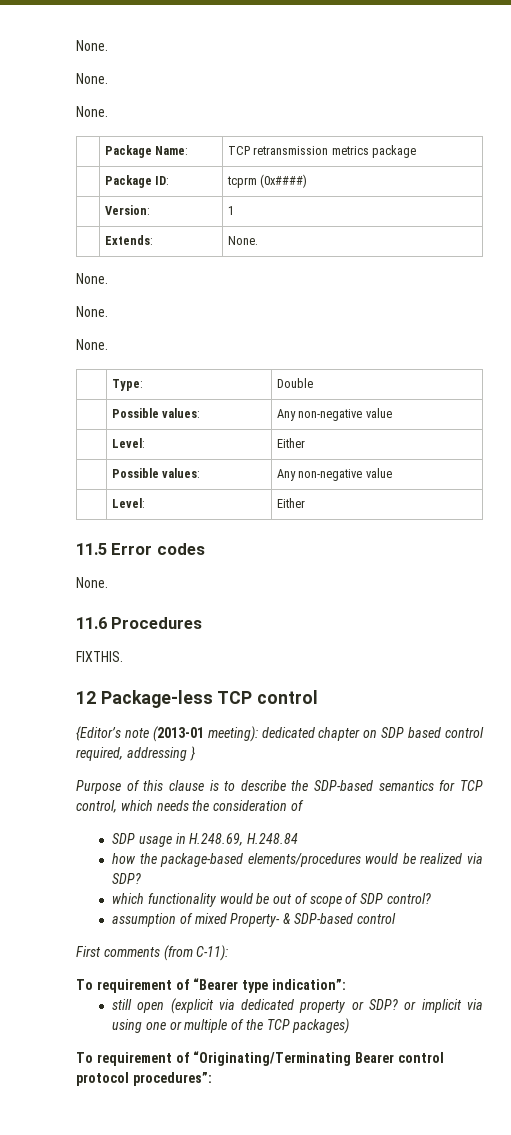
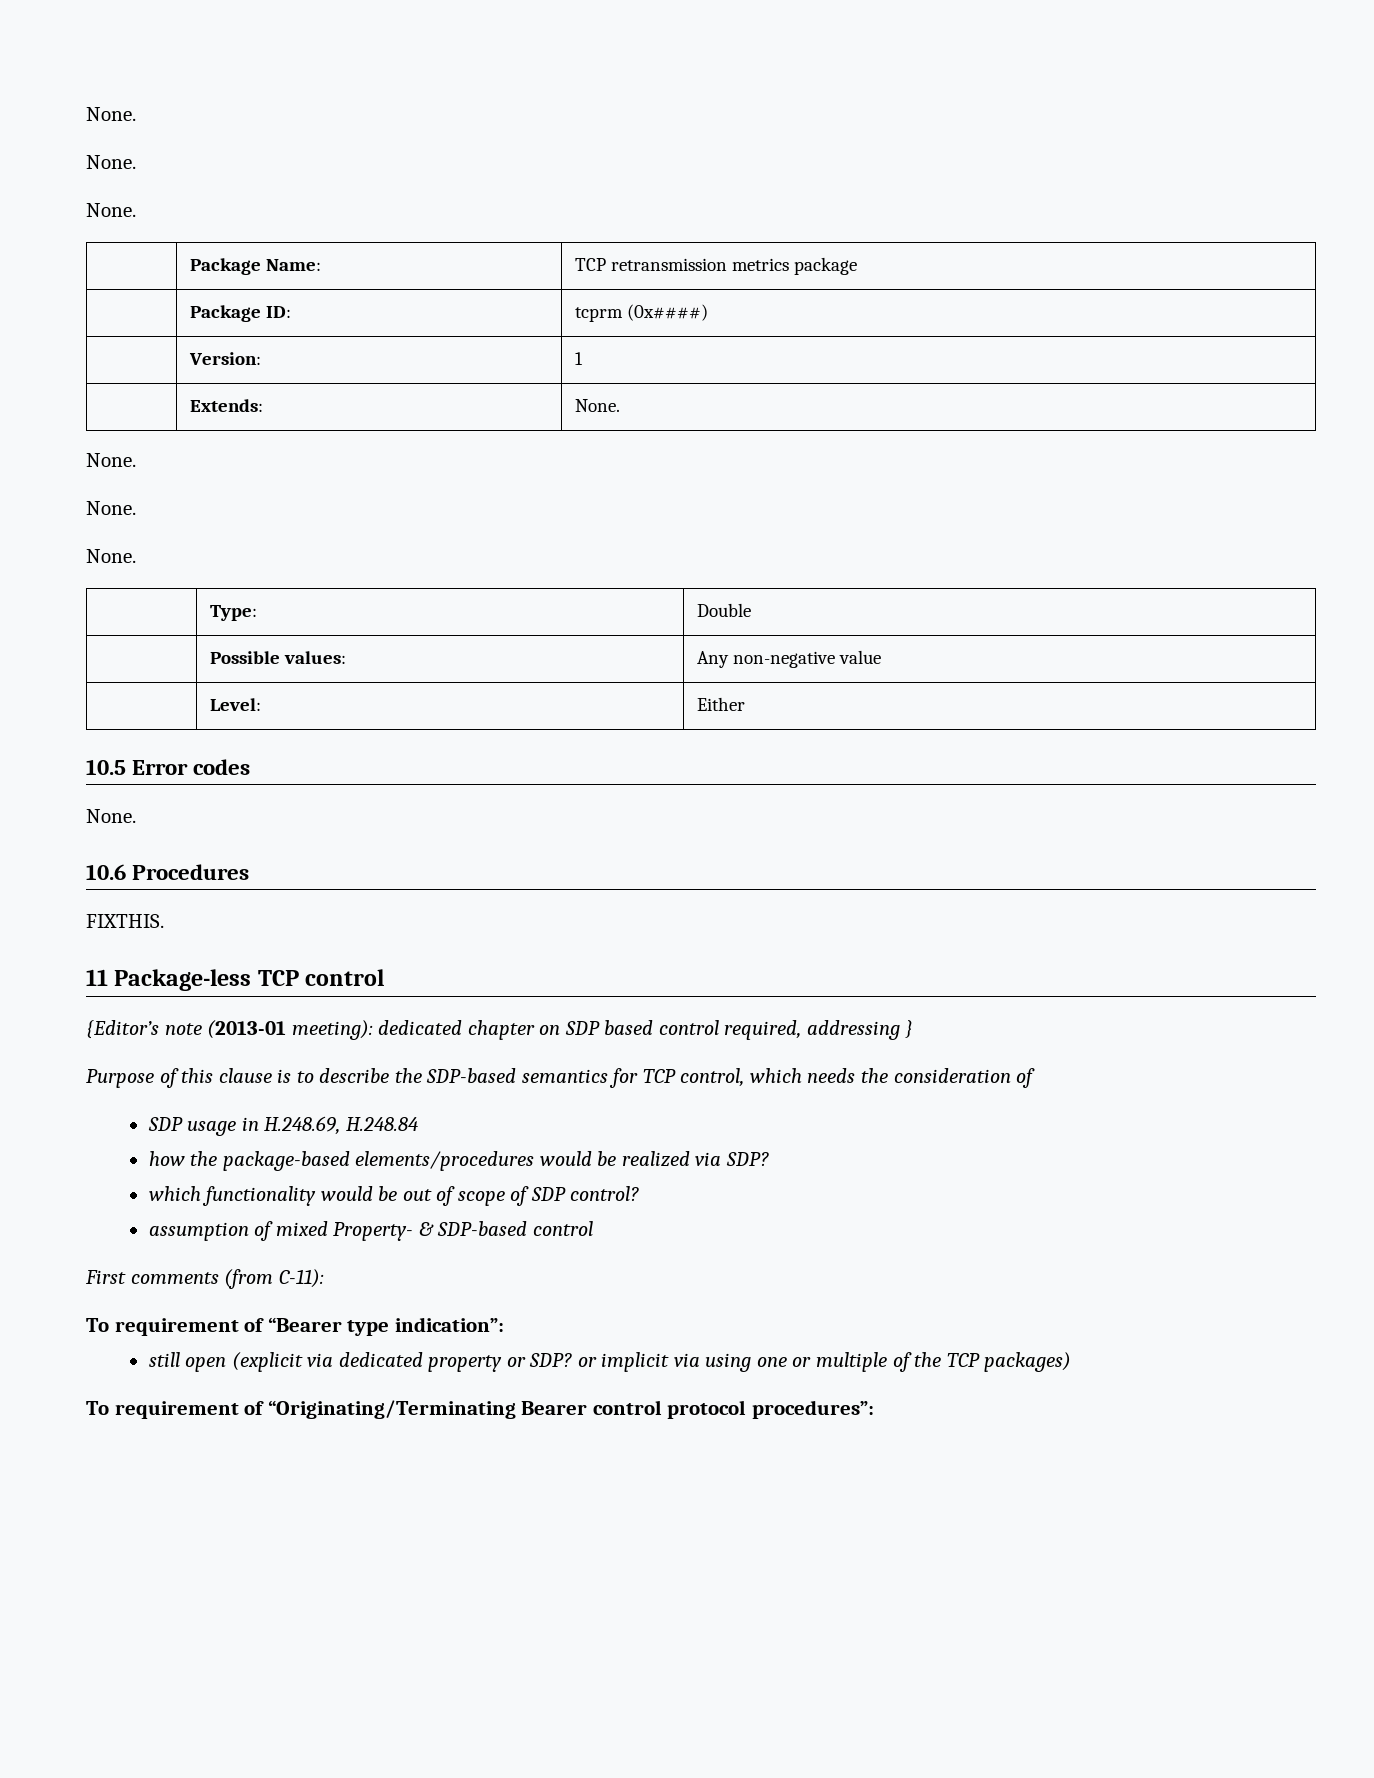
[111,468,201,478] [276,468,392,481] [111,498,145,508] [276,498,305,508] [76,543,107,555] // | Possible values: | Any non-negative value // | Level: | Either // 11.5 -> [86,759,126,775] // 10.5
[76,617,107,629] 11.6 -> [86,864,126,880] 10.6
[76,691,96,704] 12 -> [86,969,108,986] 11

